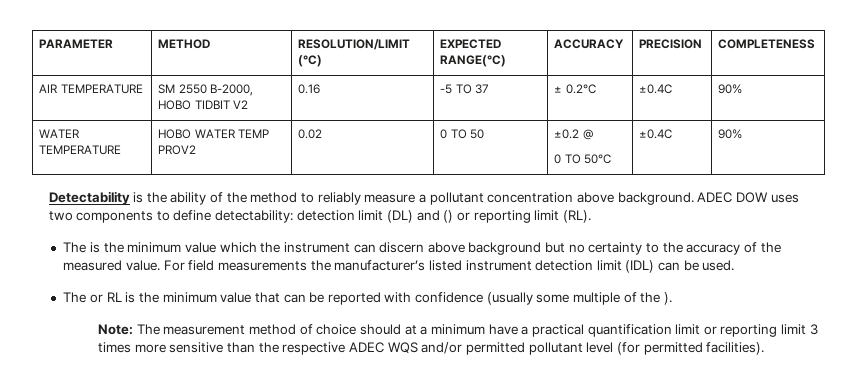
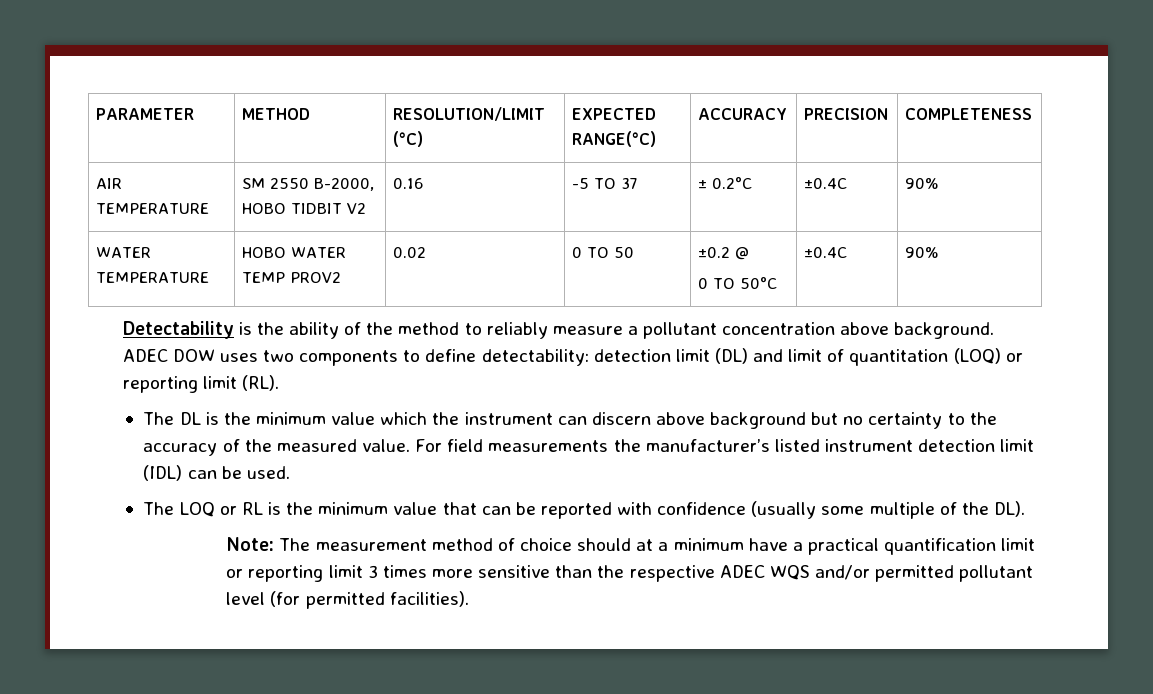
[443,210,454,223] () -> [788,348,1001,366] limit of quantitation (LOQ)
(87, 247) none -> [179,412,201,425] DL
(87, 297) none -> [179,502,215,517] LOQ
[663,292,672,305] ). -> [993,501,1025,517] DL).

